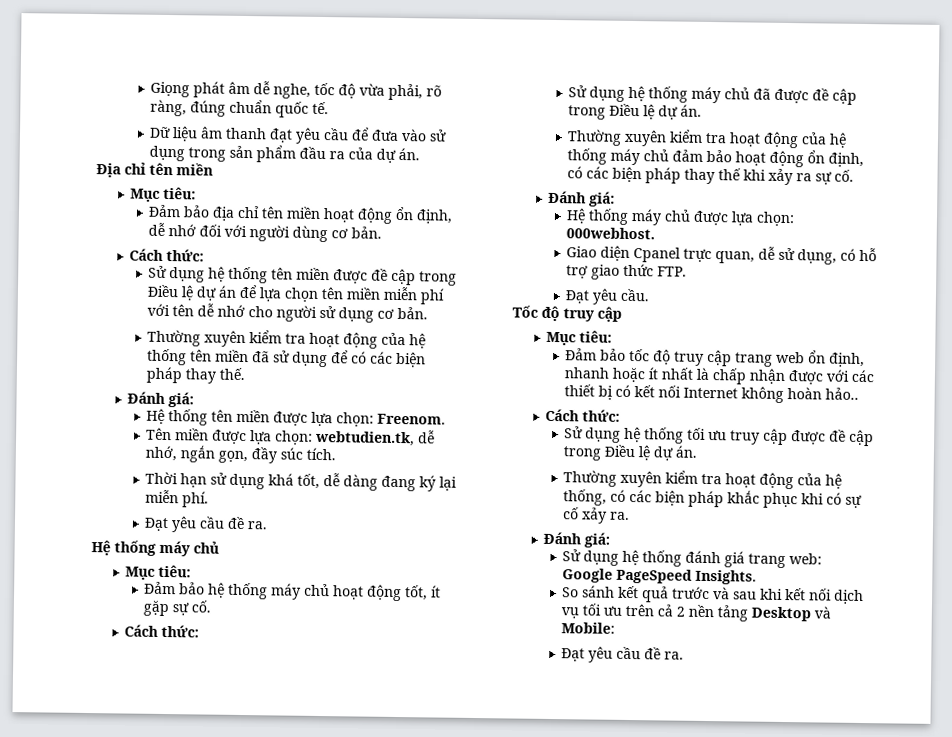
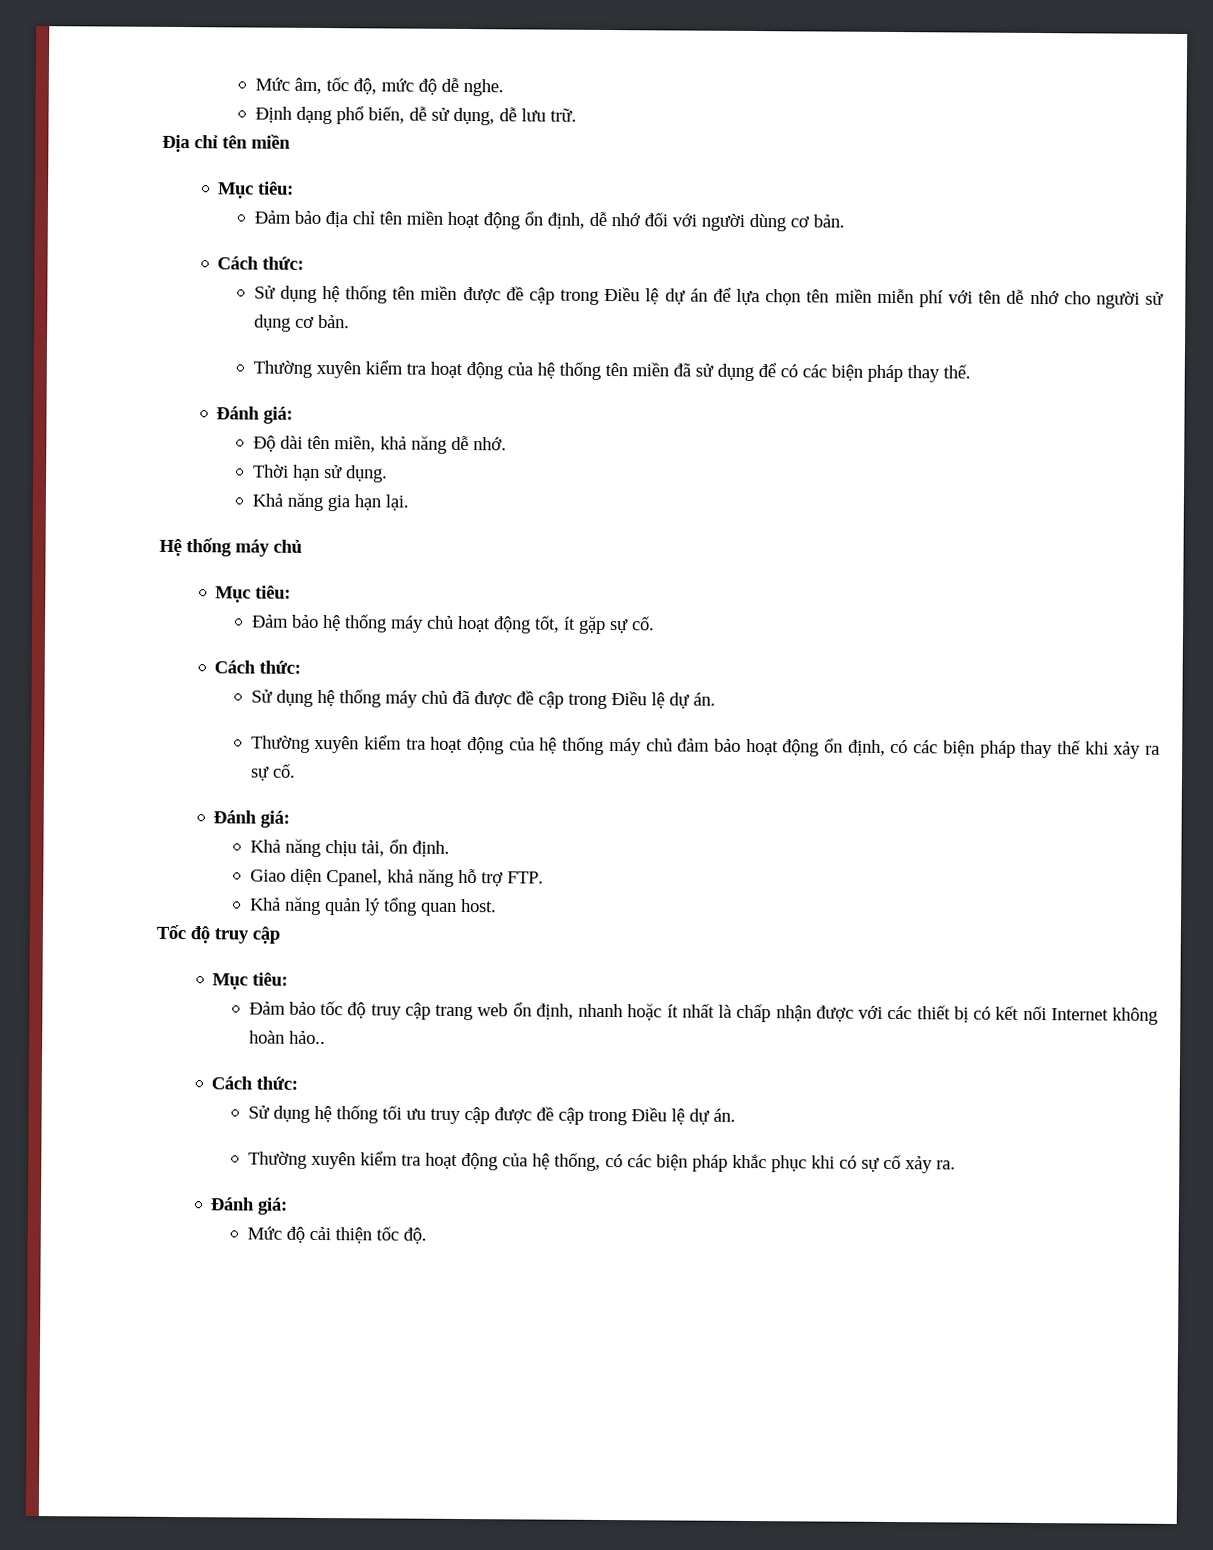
[150,81,443,101] [150,99,330,118] [149,126,448,144] [149,145,421,163] Giọng phát âm dễ nghe, tốc độ vừa phải, rõ ràng, đúng chuẩn quốc tế. // Dữ liệu âm thanh đạt yêu cầu để đưa vào sử dụng trong sản phẩm đầu ra của dự án. -> [254,77,504,97] [254,106,577,126] Mức âm, tốc độ, mức độ dễ nghe. // Định dạng phổ biến, dễ sử dụng, dễ lưu trữ.
[146,408,447,427] [146,427,436,447] [145,445,337,464] [145,471,458,492] [145,489,210,508] [144,516,269,533] Hệ thống tên miền được lựa chọn: Freenom. // Tên miền được lựa chọn: webtudien.tk, dễ nhớ, ngắn gọn, đầy súc tích. // Thời hạn sử dụng khá tốt, dễ dàng đang ký lại miễn phí. // Đạt yêu cầu đề ra. -> [252,435,507,454] [252,464,388,483] [251,492,409,512] Độ dài tên miền, khả năng dễ nhớ. // Thời hạn sử dụng. // Khả năng gia hạn lại.
[566,208,796,227] [566,227,656,240] [566,245,878,265] [566,263,688,280] [565,288,651,305] Hệ thống máy chủ được lựa chọn: 000webhost. // Giao diện Cpanel trực quan, dễ sử dụng, có hỗ trợ giao thức FTP. // Đạt yêu cầu. -> [249,838,450,858] [249,868,544,887] [249,896,497,916] Khả năng chịu tải, ổn định. // Giao diện Cpanel, khả năng hỗ trợ FTP. // Khả năng quản lý tổng quan host.
[562,549,823,569] [562,568,758,585] [562,585,865,605] [561,603,832,622] [561,622,616,634] [561,646,685,663] Sử dụng hệ thống đánh giá trang web: Google PageSpeed Insights. // So sánh kết quả trước và sau khi kết nối dịch vụ tối ưu trên cả 2 nền tảng Desktop và Mobile: // Đạt yêu cầu đề ra. -> [246,1226,427,1244] Mức độ cải thiện tốc độ.

